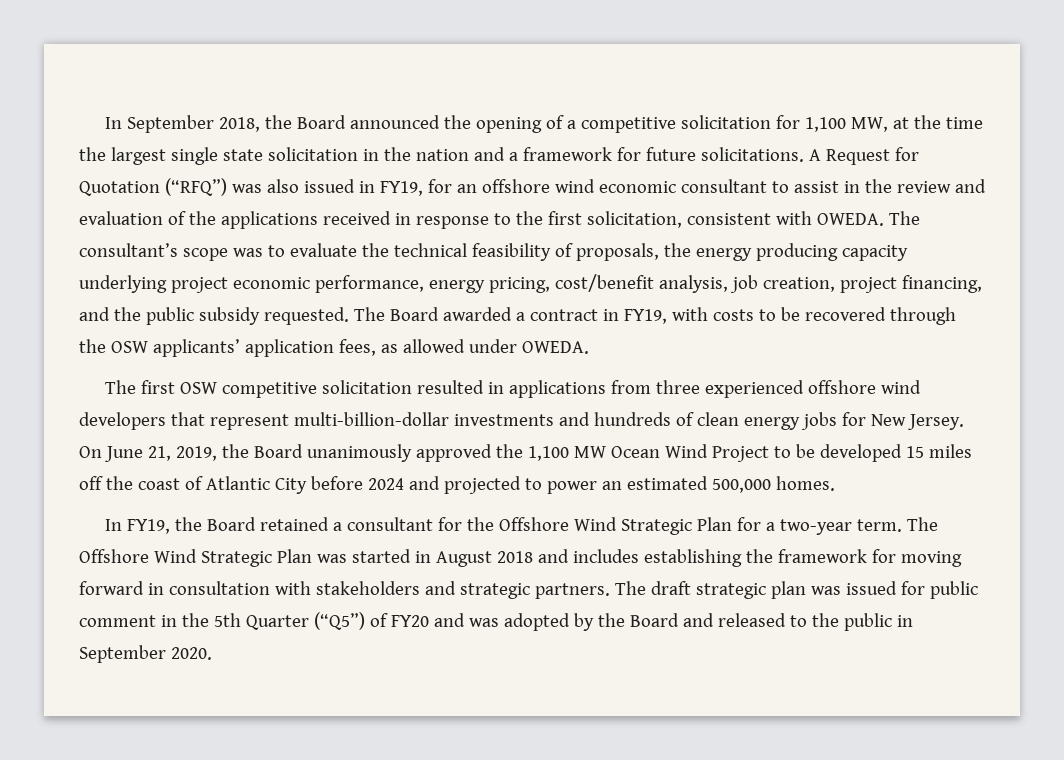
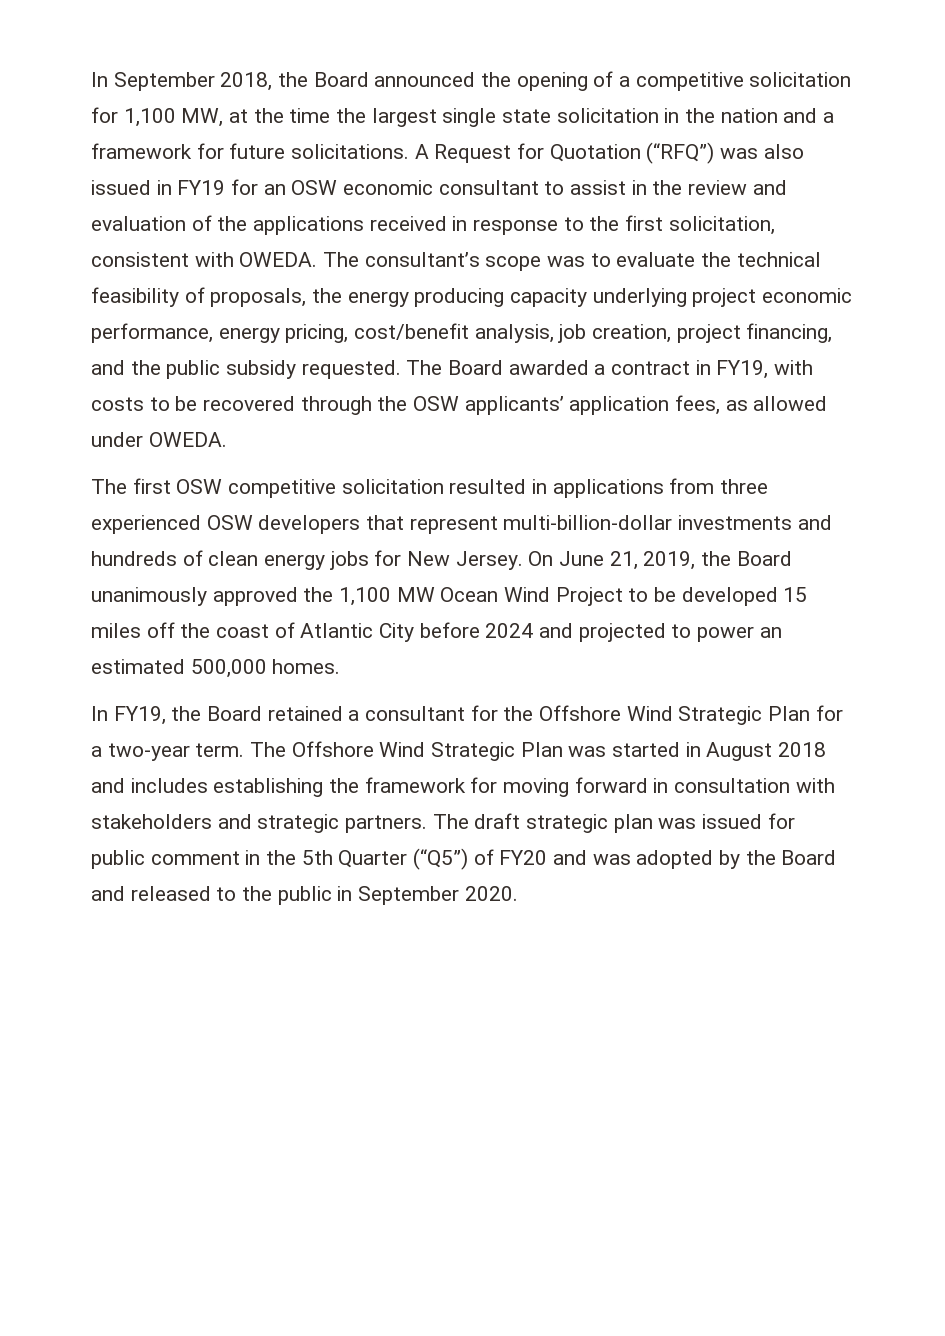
[379,181,423,196] FY19, -> [177,180,226,195] FY19
[481,179,595,193] offshore wind -> [291,180,338,195] OSW
[808,380,922,394] offshore wind -> [206,515,253,530] OSW

